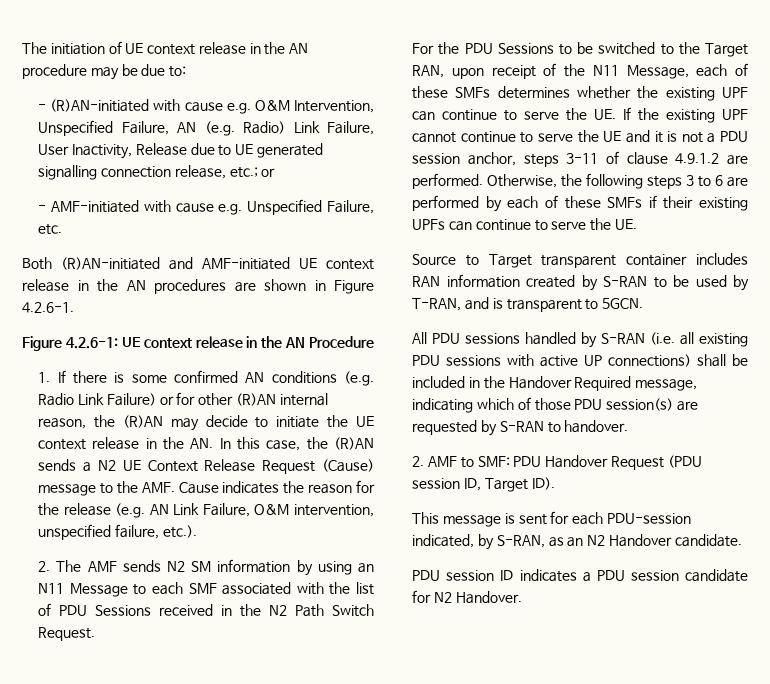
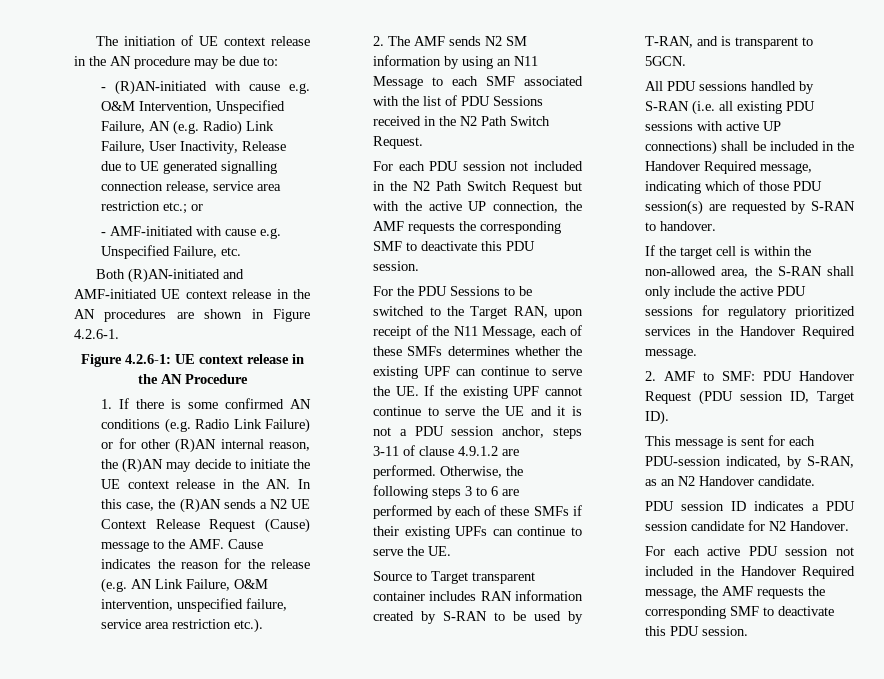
(226, 172) none -> [213,181,282,191] [101,201,161,211] service area restriction
(159, 531) none -> [101,619,232,629] service area restriction
(96, 634) none -> [373,161,583,171] [373,181,582,194] [373,201,582,213] [373,221,562,234] [373,241,536,251] [373,261,420,271] // For each PDU session not included in the N2 Path Switch Request but with the active UP connection, the AMF requests the corresponding SMF to deactivate this PDU session.
(629, 426) none -> [645,245,812,259] [645,266,854,278] [645,286,807,299] [645,305,855,319] [645,326,855,339] [645,348,698,359] // If the target cell is within the non-allowed area, the S-RAN shall only include the active PDU sessions for regulatory prioritized services in the Handover Required message.
(522, 597) none -> [645,546,854,556] [645,566,855,579] [645,586,826,599] [645,606,835,619] [645,626,749,636] // For each active PDU session not included in the Handover Required message, the AMF requests the corresponding SMF to deactivate this PDU session.

